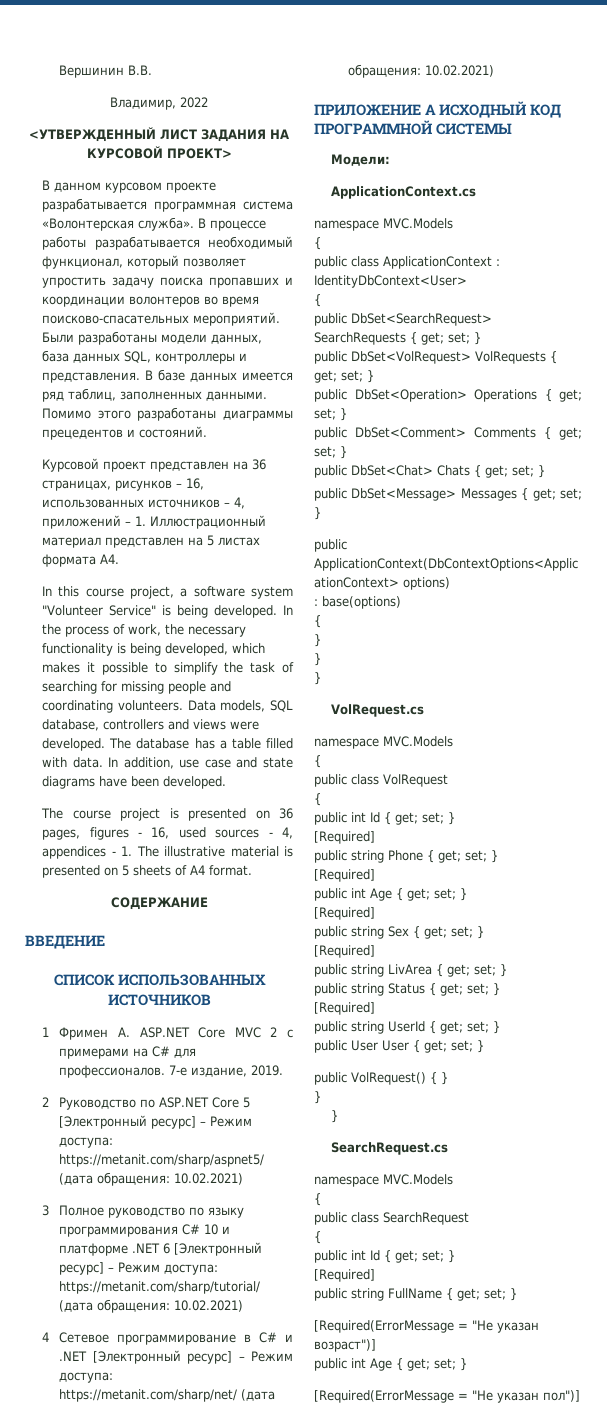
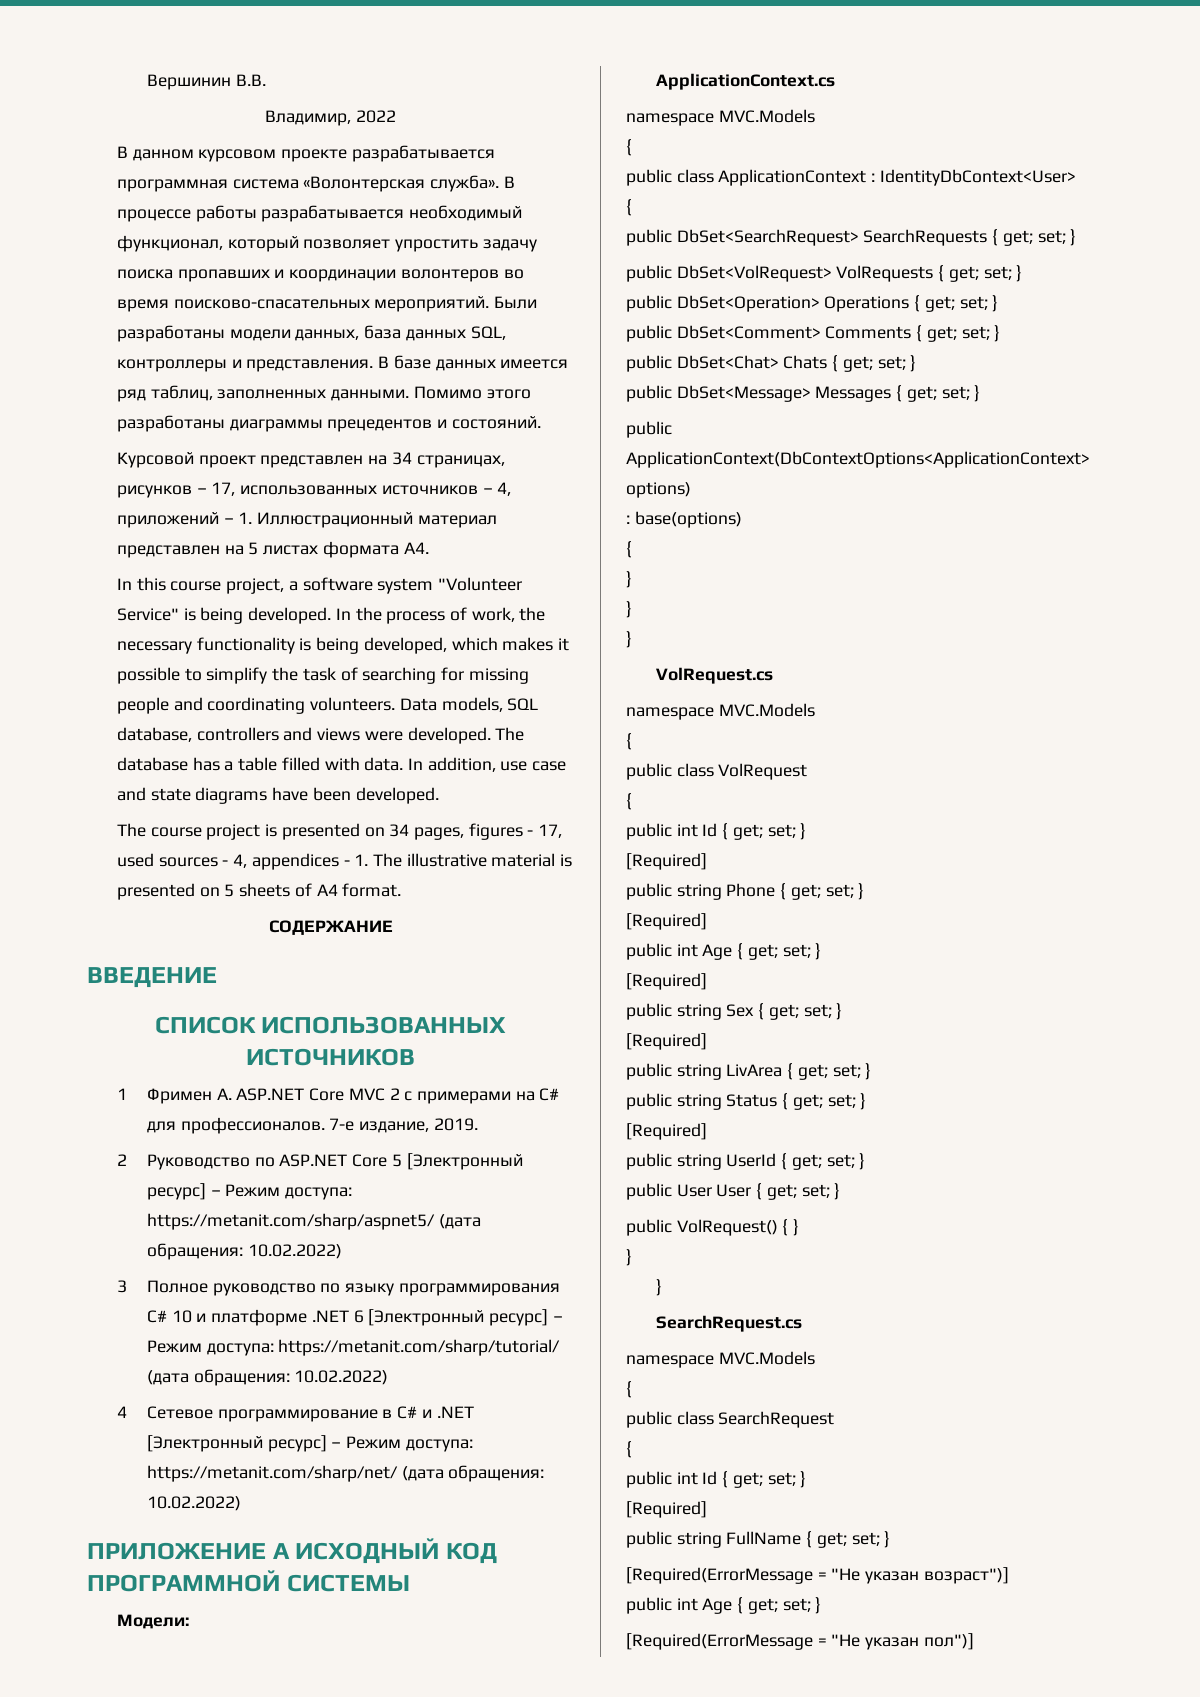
[29,127,289,142] [86,146,232,159] // <УТВЕРЖДЕННЫЙ ЛИСТ ЗАДАНИЯ НА КУРСОВОЙ ПРОЕКТ> -> (396, 116) none
[252,459,267,470] 36 -> [391,452,412,465] 34
[186,478,205,490] 16, -> [211,482,236,496] 17,
[279,808,293,819] 36 -> [389,824,410,837] 34
[151,827,170,839] 16, -> [538,824,563,838] 17,
[174,1173,244,1185] 10.02.2021) -> [247,1244,342,1259] 10.02.2022)
[174,1300,244,1312] 10.02.2021) -> [294,1370,389,1385] 10.02.2022)
[425,65,495,77] 10.02.2021) -> [146,1496,241,1511] 10.02.2022)

